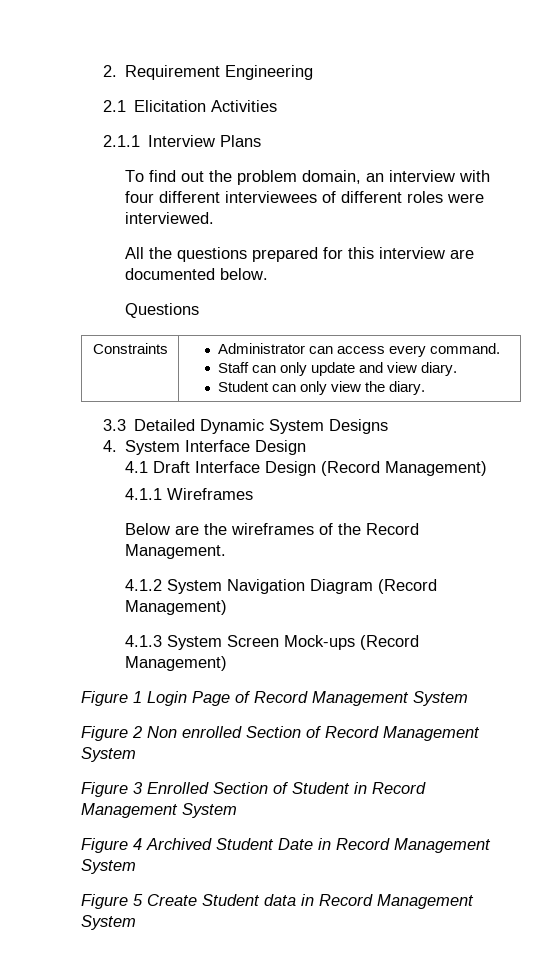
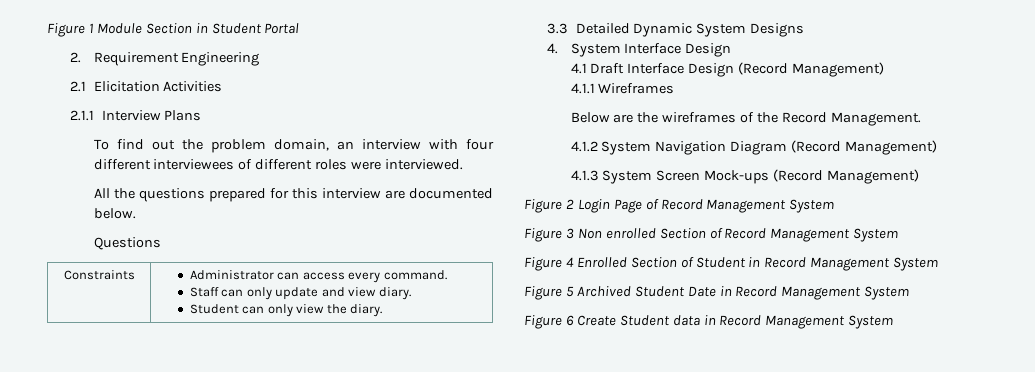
(103, 71) none -> [47,23,300,37] Figure 1 Module Section in Student Portal //
[133,691,142,703] 1 -> [565,199,574,209] 2
[132,726,142,738] 2 -> [565,228,574,239] 3
[133,782,143,794] 3 -> [565,257,574,267] 4
[133,838,142,850] 4 -> [565,286,574,297] 5
[133,894,143,906] 5 -> [565,315,574,326] 6

